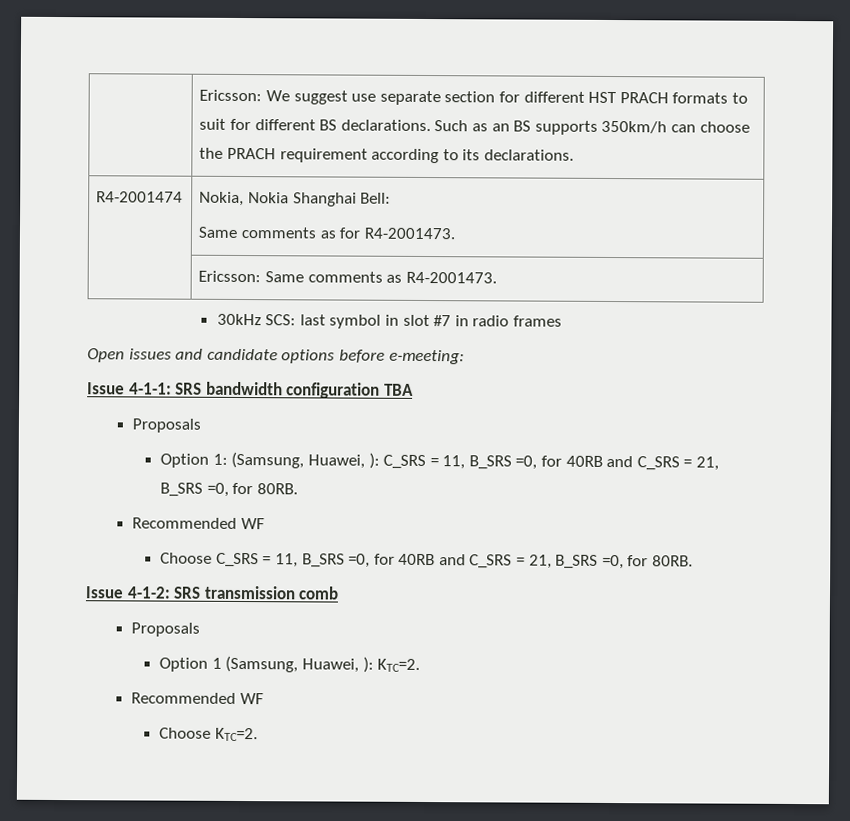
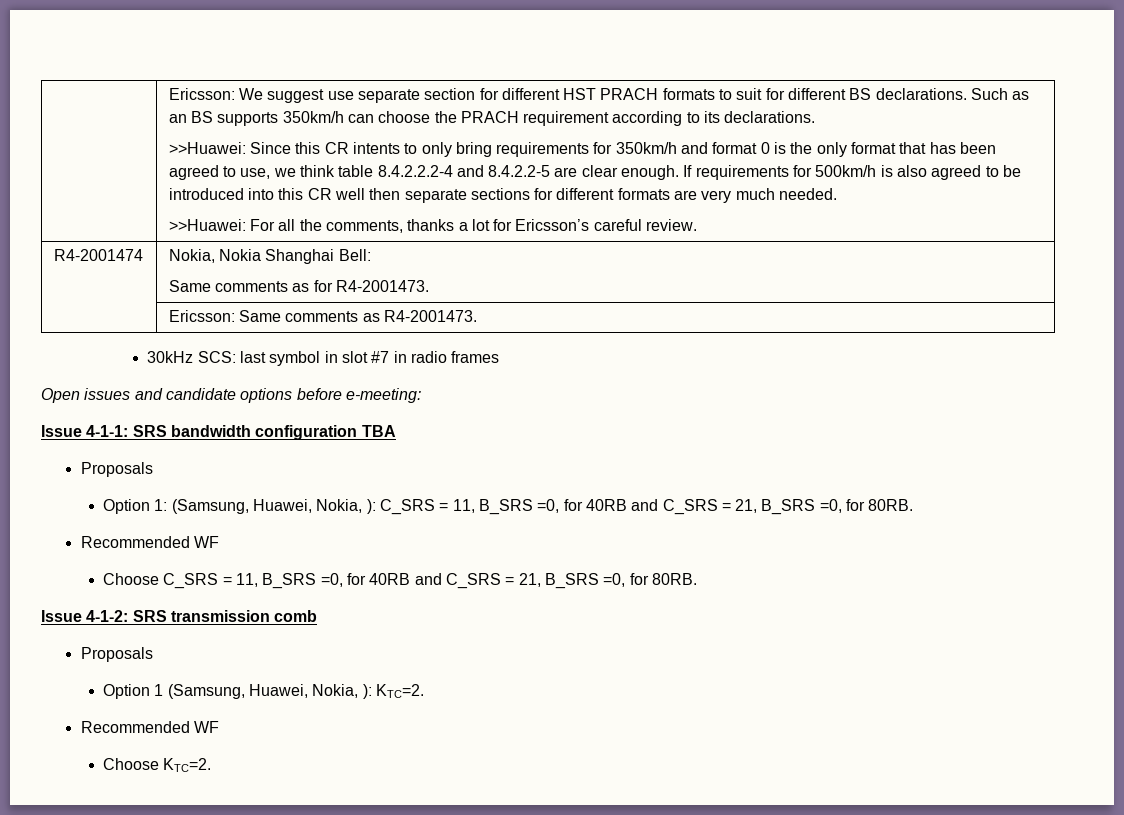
(574, 155) none -> [168,142,997,157] [168,165,1022,180] [168,188,838,203] [168,219,698,233] // >>Huawei: Since this CR intents to only bring requirements for 350km/h and format 0 is the only format that has been agreed to use, we think table 8.4.2.2.2-4 and 8.4.2.2-5 are clear enough. If requirements for 500km/h is also agreed to be introduced into this CR well then separate sections for different formats are very much needed. // >>Huawei: For all the comments, thanks a lot for Ericsson’s careful review.
(365, 461) none -> [316,499,363,513] Nokia,
(359, 665) none -> [312,684,359,698] Nokia,

